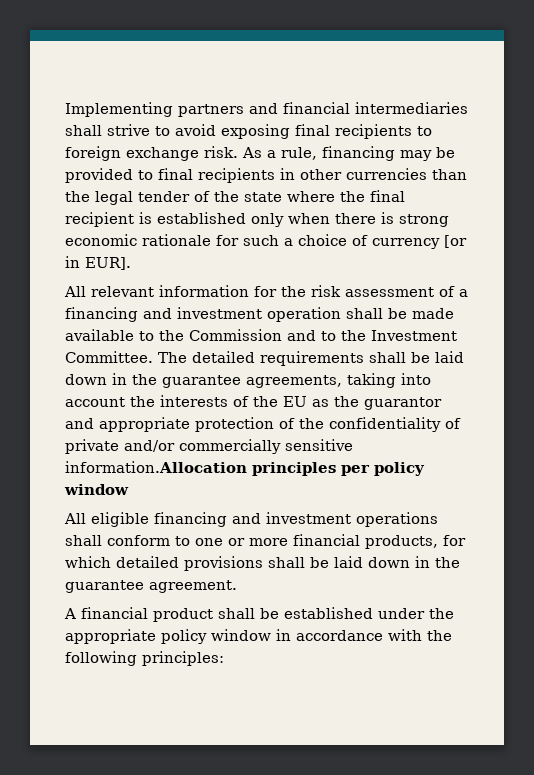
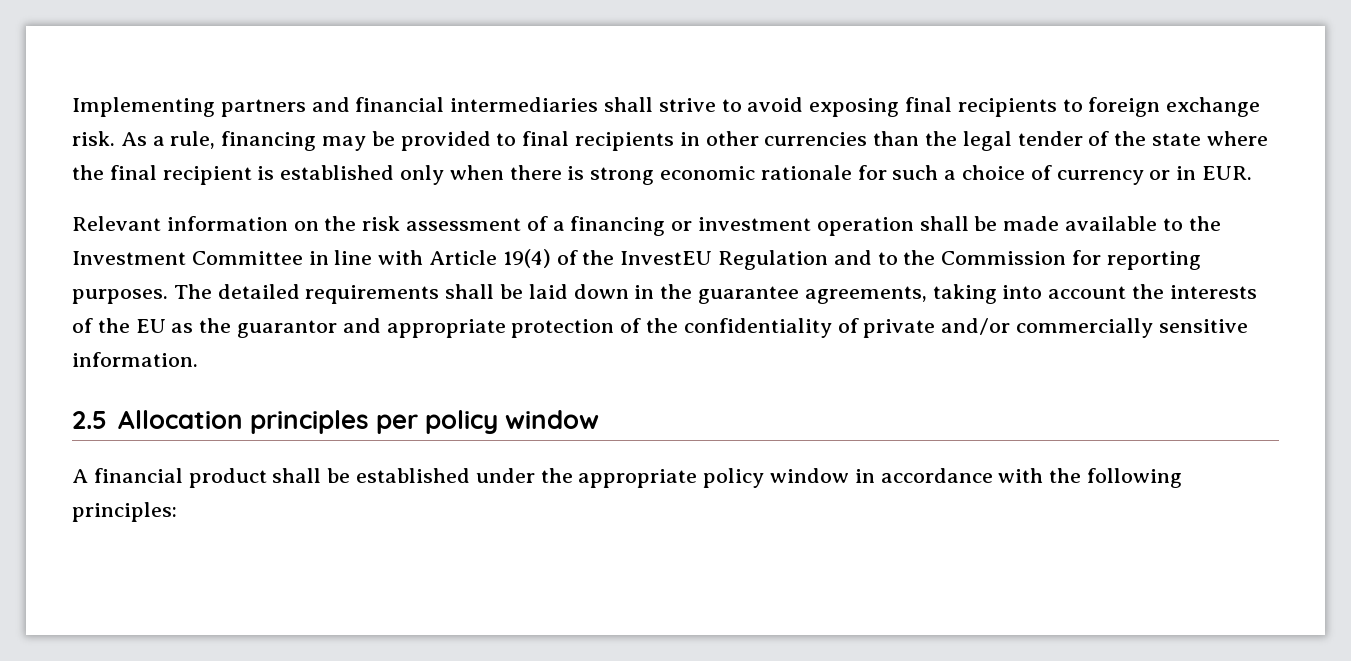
[444,235,467,248] [65,256,131,270] [64,285,277,297] [or in EUR]. // All relevant information for -> [1149,166,1253,180] [72,216,319,231] or in EUR. // Relevant information on
[143,308,172,319] and -> [671,221,693,231] or
[189,329,457,341] [65,351,153,363] Commission and to the Investment Committee. -> [72,249,1201,270] [72,289,168,304] Investment Committee in line with Article 19(4) of the InvestEU Regulation and to the Commission for reporting purposes.
[65,461,247,473] information.Allocation -> [72,352,198,367] [72,410,243,429] information. // 2.5 Allocation
[64,512,438,527] [65,534,466,549] [65,556,460,571] [65,580,237,593] // All eligible financing and investment operations shall conform to one or more financial products, for which detailed provisions shall be laid down in the guarantee agreement. -> (599, 419) none

